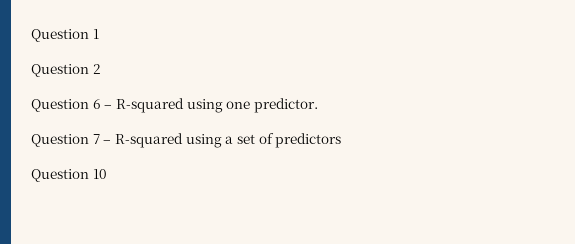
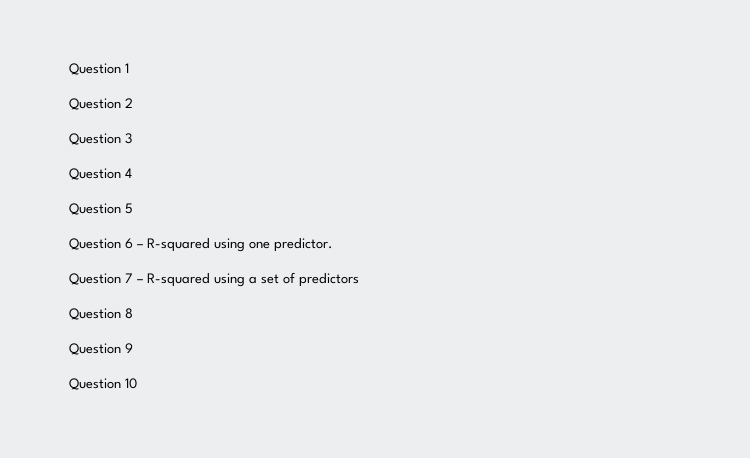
(101, 69) none -> [69,133,132,145] [69,168,132,180] [69,203,133,215] // Question 3 // Question 4 // Question 5
(342, 140) none -> [69,308,133,320] [69,343,133,355] // Question 8 // Question 9

